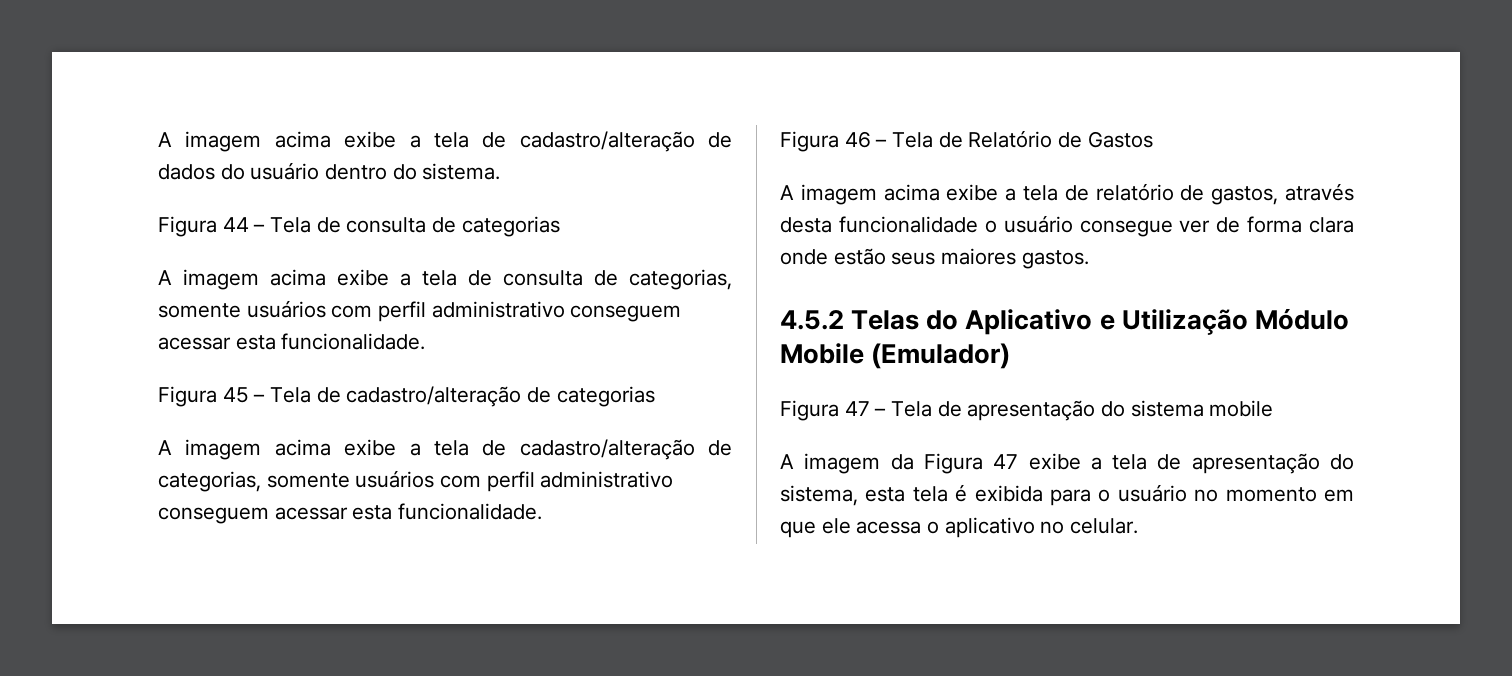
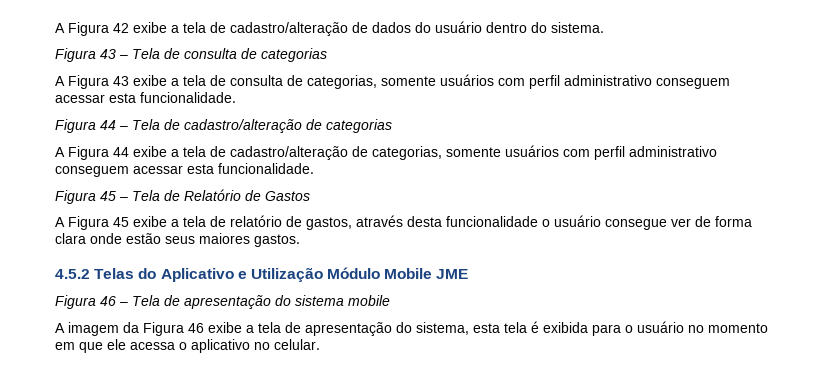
[158,131,331,152] A imagem acima -> [55,22,129,36] A Figura 42
[222,217,249,232] 44 -> [100,49,116,59] 43
[183,269,326,290] imagem acima -> [68,75,129,89] Figura 43
[222,387,249,403] 45 -> [100,120,116,130] 44
[185,439,331,460] imagem acima -> [68,146,129,160] Figura 44
[844,131,871,148] 46 -> [100,191,116,201] 45
[800,184,940,205] imagem acima -> [68,216,129,230] Figura 45
[871,343,1011,369] [780,400,870,421] (Emulador) // Figura 47 -> [436,269,469,279] [55,295,116,309] JME // Figura 46
[993,454,1019,469] 47 -> [188,323,204,333] 46

